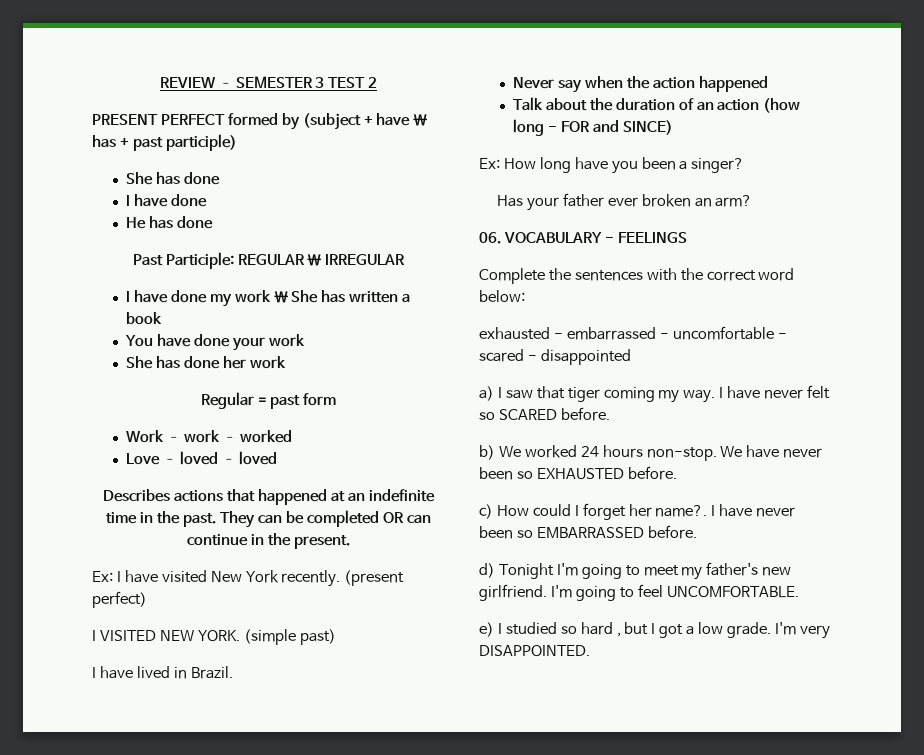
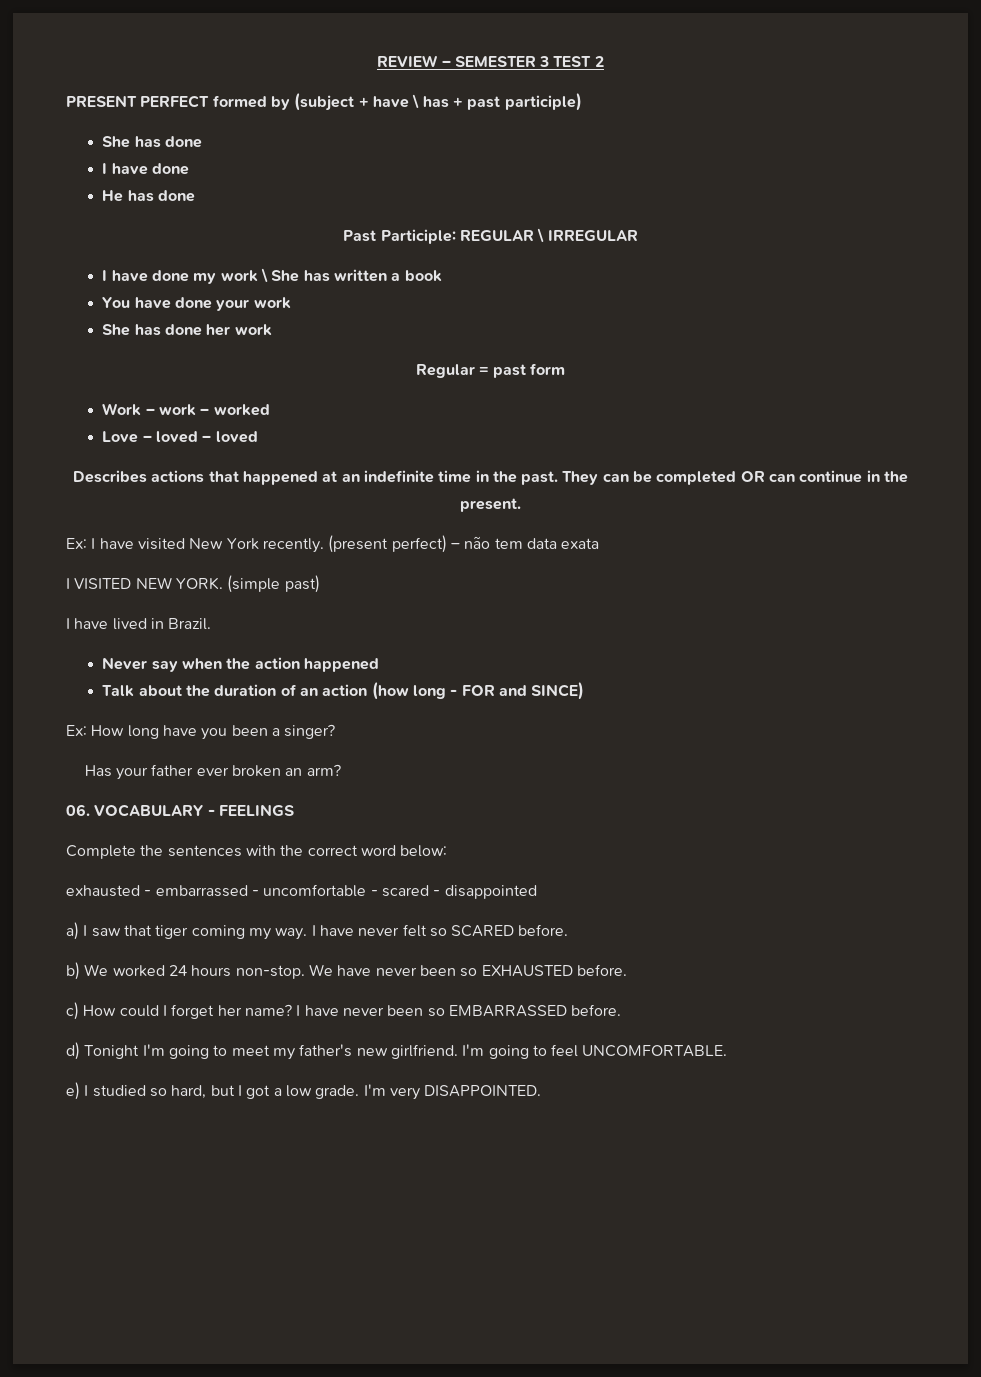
(147, 599) none -> [450,536,600,549] – não tem data exata
[655,505,708,517] name?. -> [244,1004,292,1016] name?
[580,622,621,637] hard , -> [171,1085,207,1099] hard,

